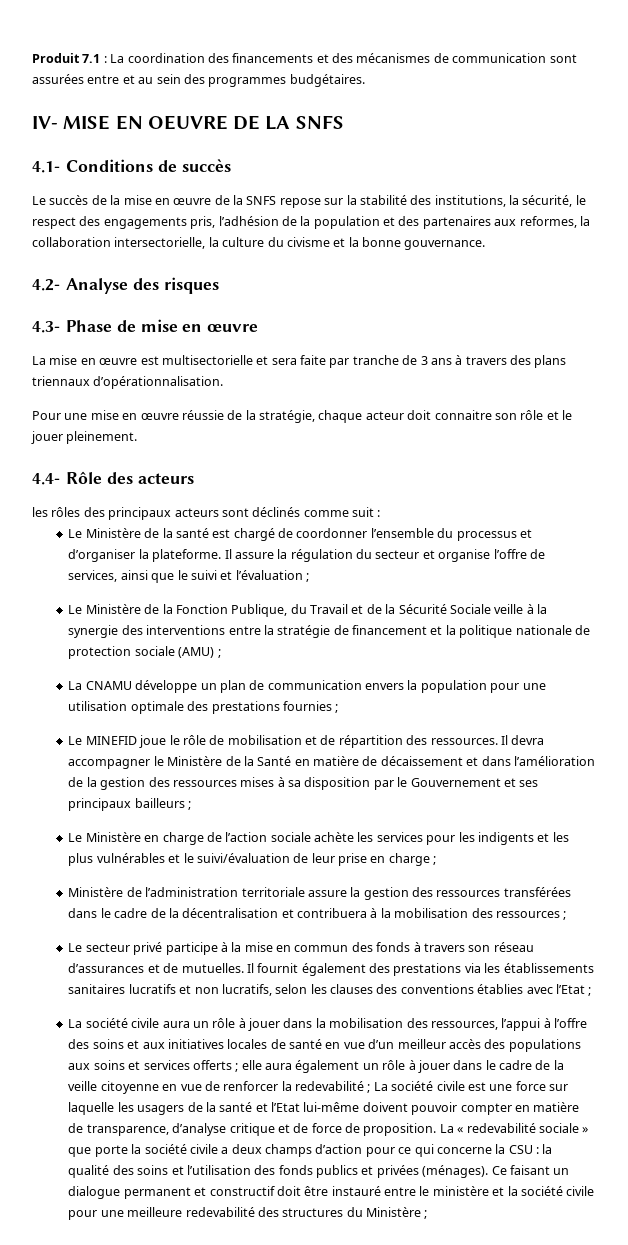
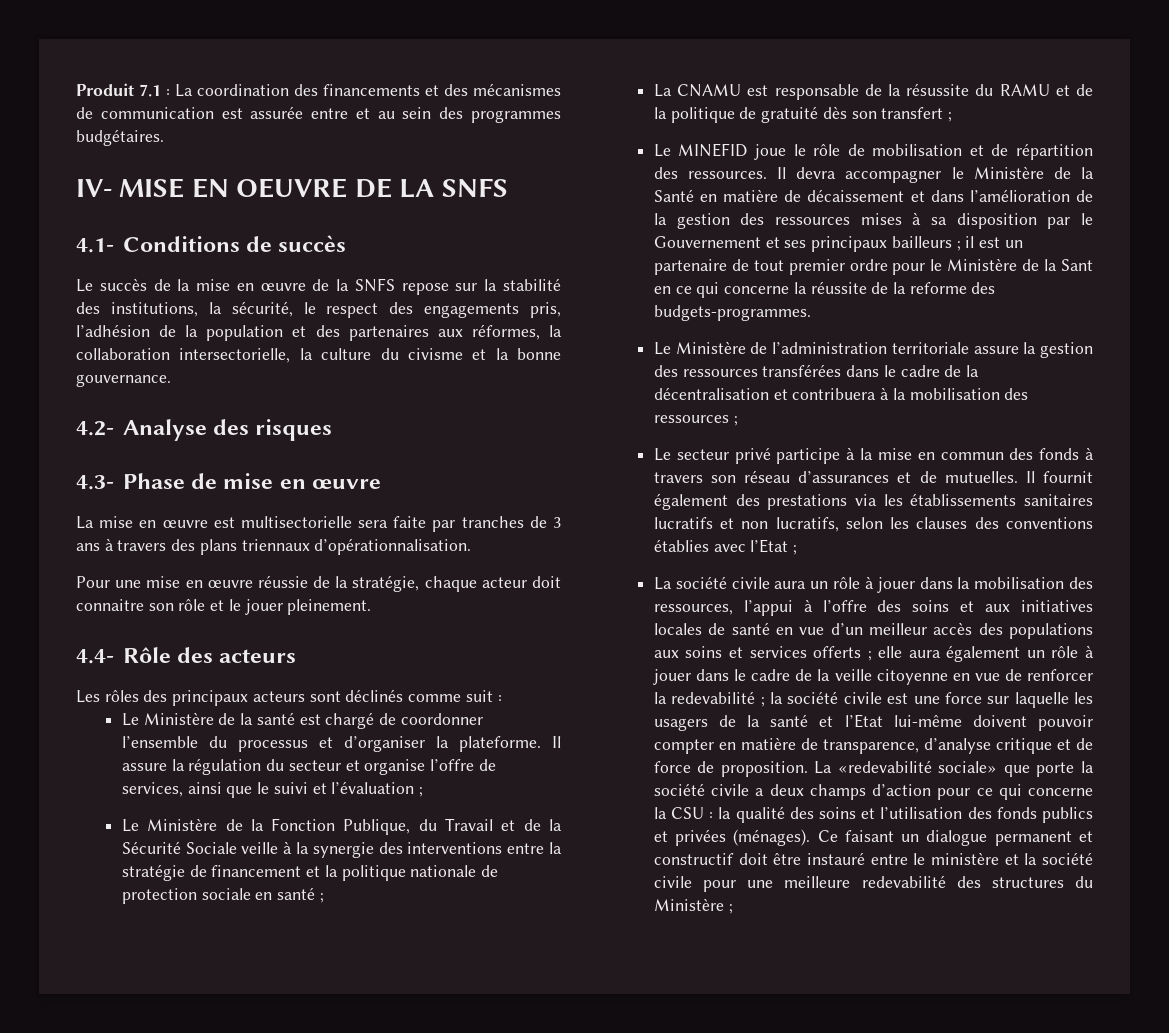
[549,54,577,63] [32,74,84,84] sont assurées -> [221,106,304,119] est assurée
[519,216,577,228] reformes, -> [471,324,540,340] réformes,
[256,356,269,365] et -> (352, 522) none
[352,355,399,365] tranche -> [461,516,524,528] tranches
[32,507,48,517] les -> [76,690,100,703] Les
[178,647,215,658] (AMU) -> [255,887,316,900] en santé
[135,680,546,693] [68,701,332,714] développe un plan de communication envers la population pour une utilisation optimale des prestations fournies -> [747,83,1093,100] [653,106,944,123] est responsable de la résussite du RAMU et de la politique de gratuité dès son transfert
[68,832,569,845] [68,853,437,866] // Le Ministère en charge de l’action sociale achète les services pour les indigents et les plus vulnérables et le suivi/évaluation de leur prise en charge ; // -> [965,236,1023,248] [653,258,1093,275] [653,281,996,298] [653,305,811,321] [653,342,671,355] il est un partenaire de tout premier ordre pour le Ministère de la Sant en ce qui concerne la réussite de la reforme des budgets-programmes. // Le
[373,1082,388,1091] La -> [770,692,784,704] la
[457,1123,589,1133] « redevabilité sociale » -> [837,760,998,773] «redevabilité sociale»

